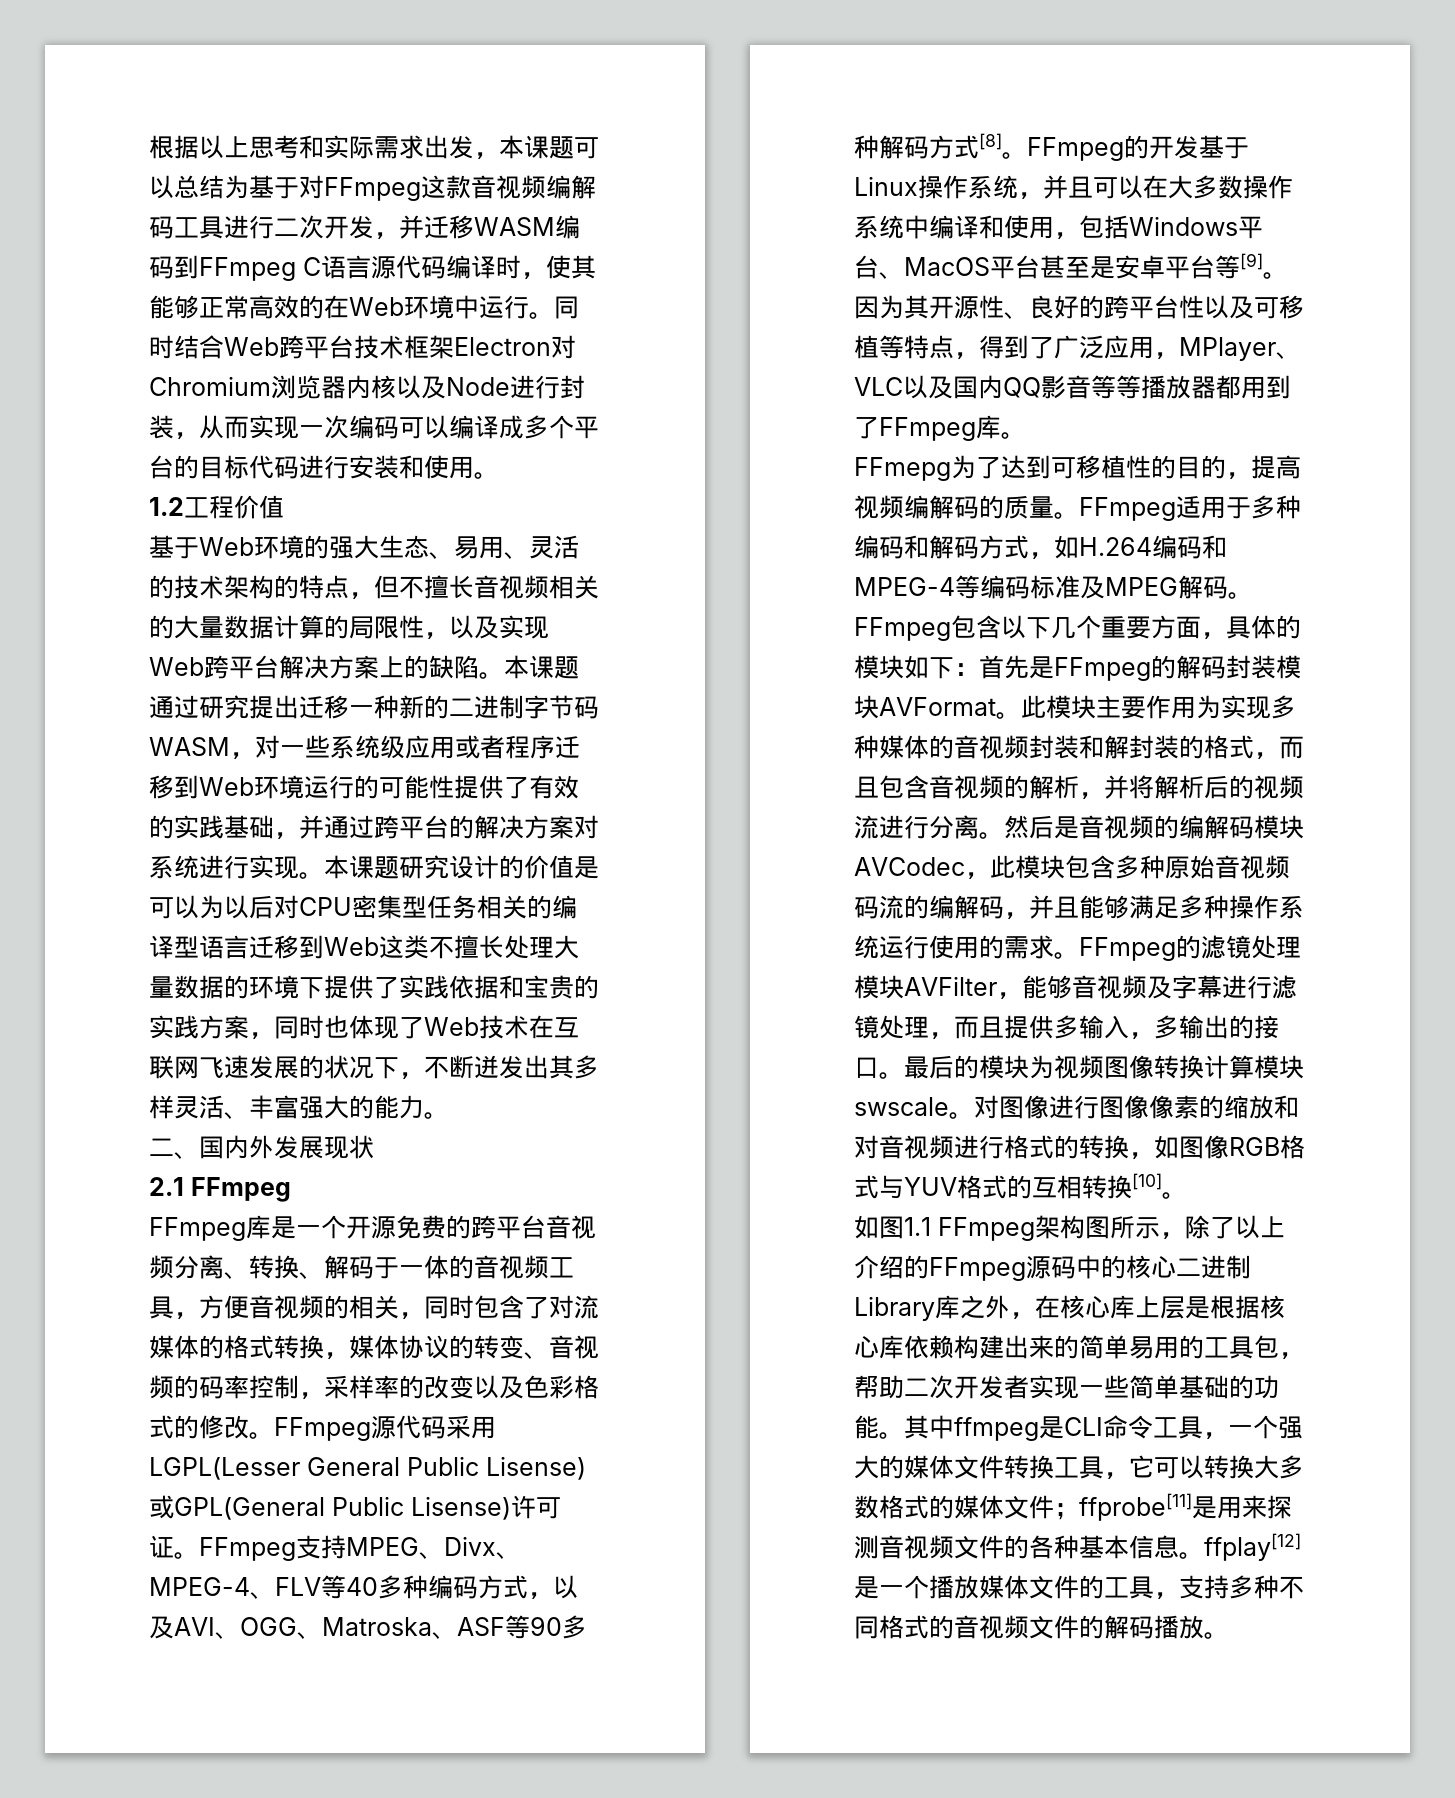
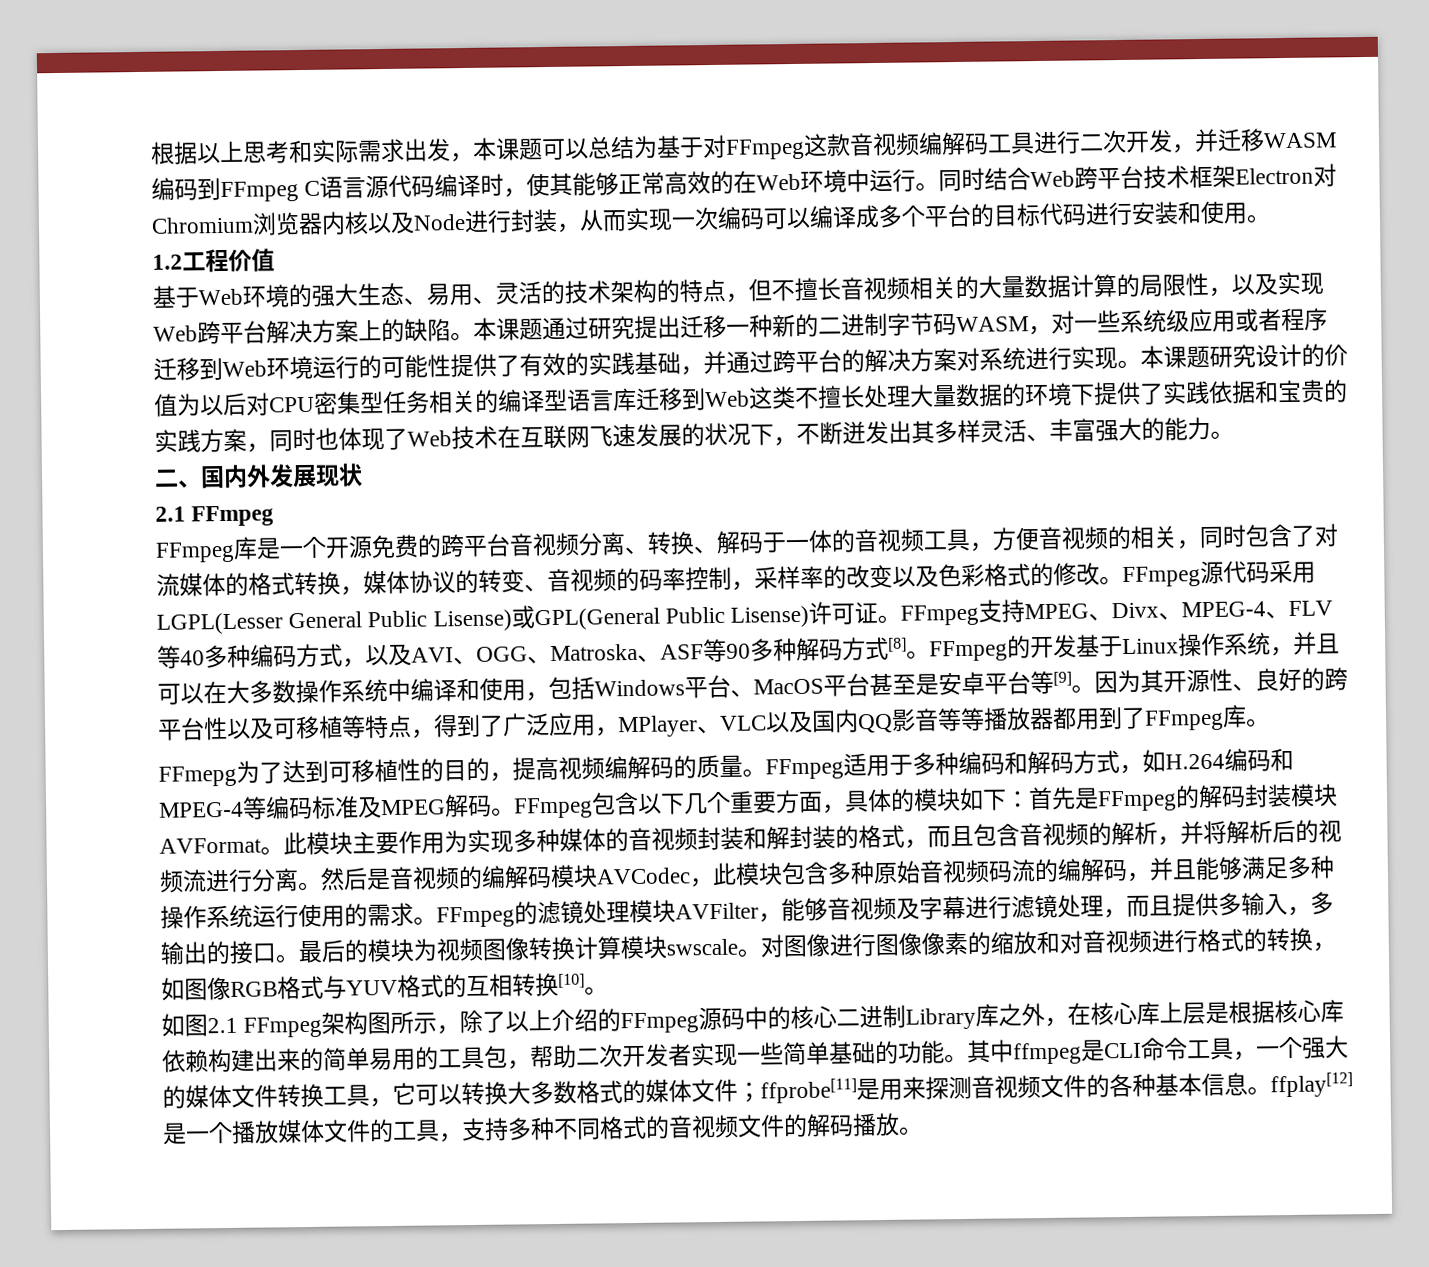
[574,856,599,879] [149,895,199,919] 是可以 -> (178, 405) none
(249, 947) none -> [612,387,637,412] 库
[904,1217,931,1236] 1.1 -> [207,1017,238,1034] 2.1

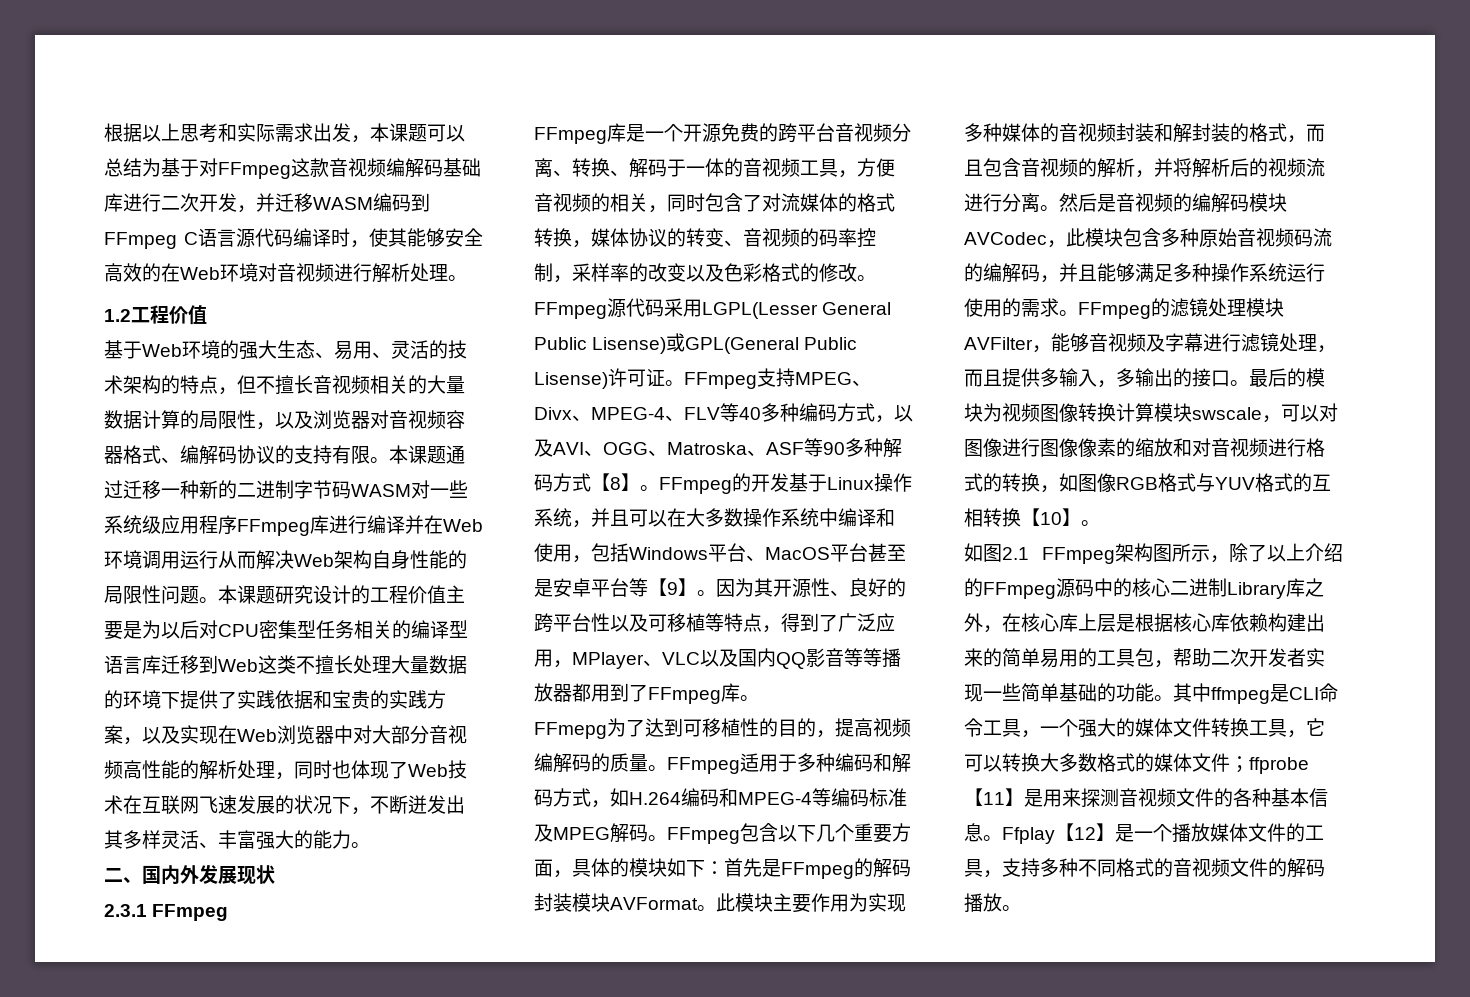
[987,132,1035,155] 工具 -> [443,158,481,177] [104,193,123,212] 基础库
[618,171,666,195] 正常 -> [445,228,483,247] 安全
[846,163,1338,193] [151,200,1248,236] 中运行。同时结合Web跨平台技术框架Electron对Chromium浏览器内核以及Node进行封装，从而实现一次编码可以编译成多个平台的目标代码进行安装和使用 -> [258,263,448,283] 对音视频进行解析处理
[1277,271,1324,296] [153,318,451,345] 实现Web跨平台解决方案上的缺陷 -> [313,410,465,429] [104,445,370,465] 浏览器对音视频容器格式、编解码协议的支持有限
[588,315,681,340] 研究提出 -> (123, 489) none
[1028,325,1052,336] ， -> (411, 490) none
[1235,307,1328,332] [153,346,1118,381] 或者程序迁移到Web环境运行的可能性提供了有效的实践基础，并通过跨平台的解决方案对系统进行实现 -> [199,515,483,536] [104,550,467,570] [104,585,199,604] 程序FFmpeg库进行编译并在Web环境调用运行从而解决Web架构自身性能的局限性问题
[1324,344,1348,367] [154,393,178,417] 价值 -> [370,585,465,604] [104,621,142,640] 工程价值主要是
(270, 448) none -> [142,725,467,744] [104,760,294,780] 以及实现在Web浏览器中对大部分音视频高性能的解析处理，
[155,506,186,522] 2.1 -> [104,904,147,917] 2.3.1
[888,637,907,652] [8] -> [591,473,640,491] 【8】
[1053,671,1072,686] [9] -> [648,578,697,596] 【9】
[737,948,761,957] 。 -> [1262,404,1319,423] ，可以
[558,973,585,988] [10] -> [1021,508,1081,526] 【10】
[760,1078,857,1104] ffprobe[11] -> [1249,757,1309,774] [964,788,1024,806] ffprobe【11】
[1270,1072,1353,1098] ffplay[12] -> [1002,823,1115,844] Ffplay【12】

